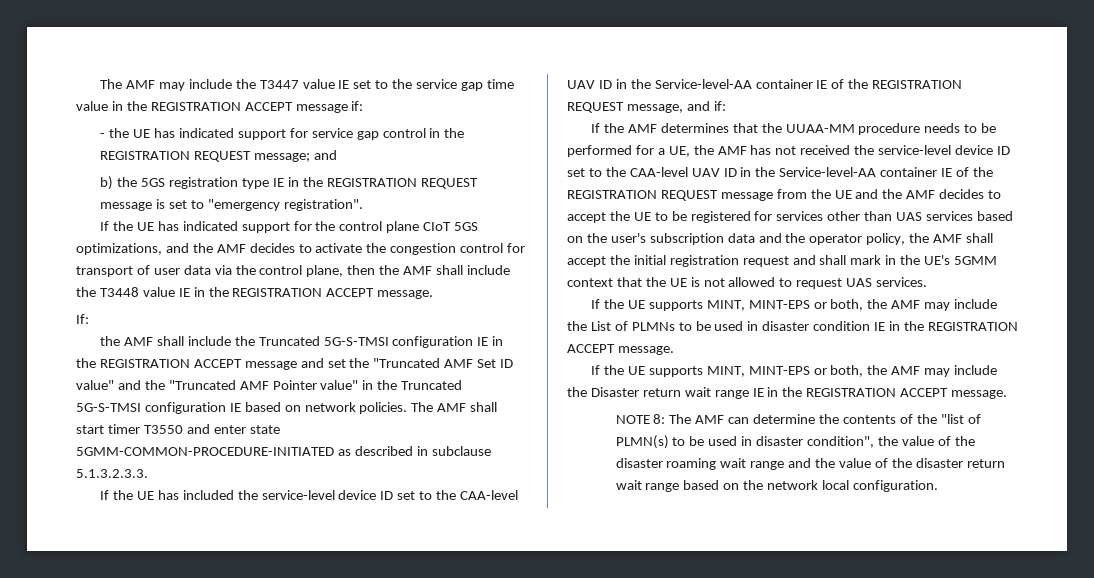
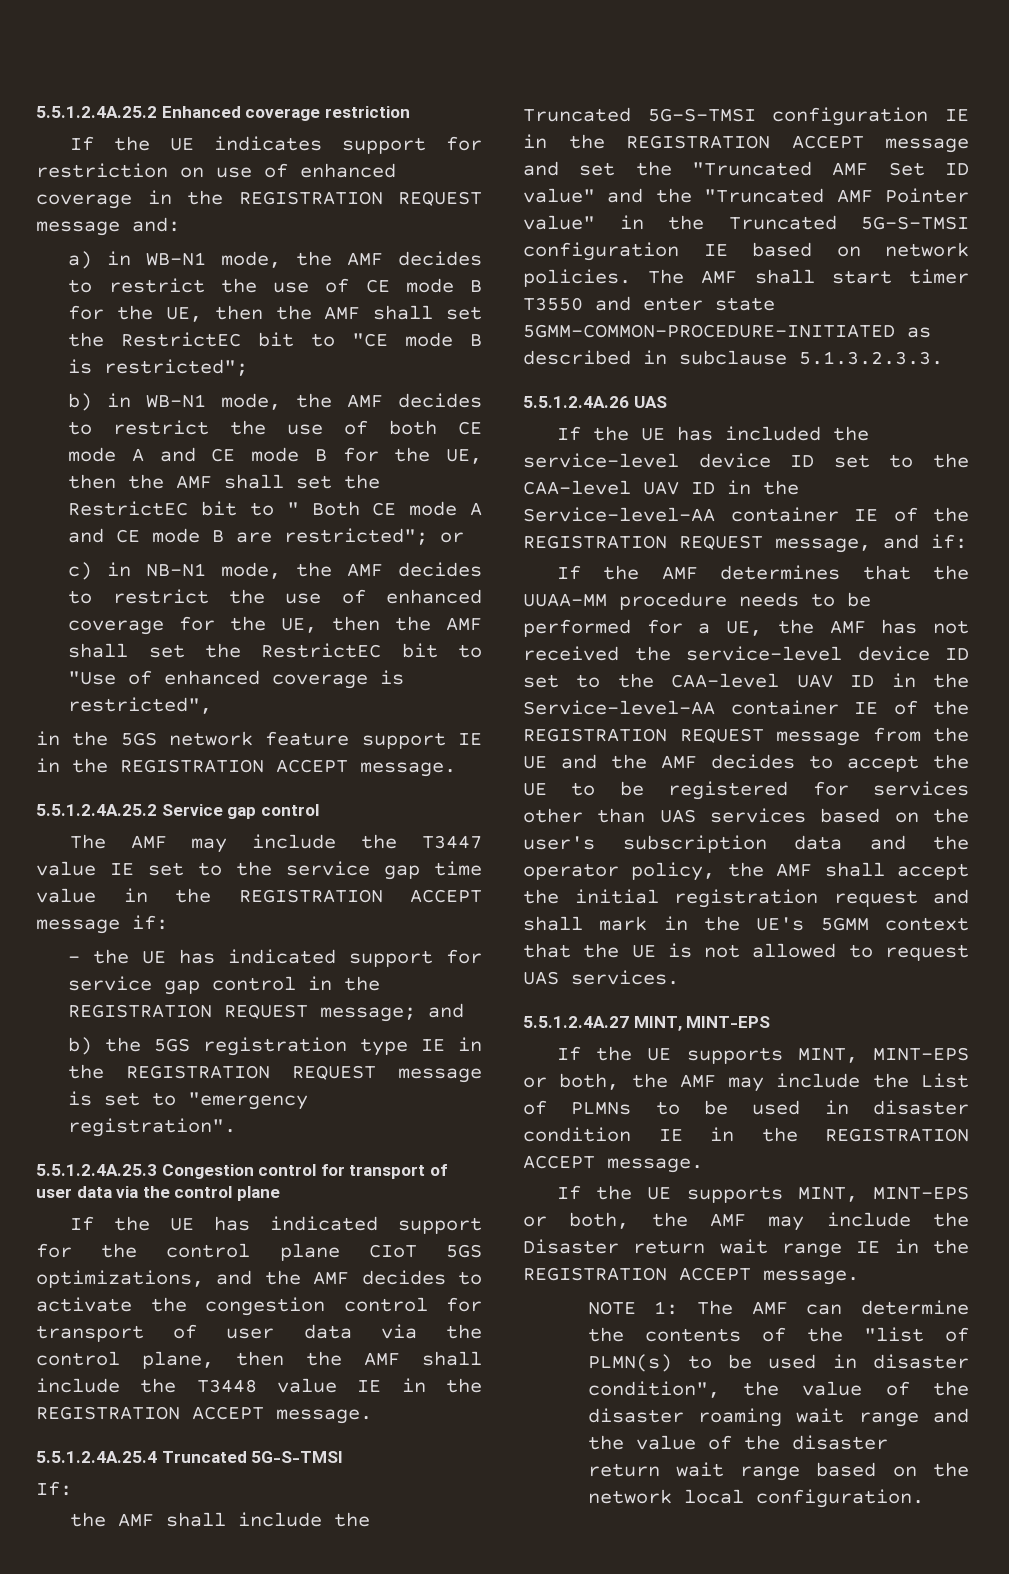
(100, 84) none -> [36,106,410,121] [69,136,482,154] [36,163,396,178] [36,190,482,209] [36,217,180,236] [68,251,482,269] [68,278,483,293] [68,305,483,322] [68,332,482,347] [68,359,249,376] [68,393,482,411] [68,420,482,435] [68,447,482,464] [68,474,381,489] [68,501,483,516] [68,528,465,545] [68,562,482,580] [68,589,483,604] [68,616,482,635] [68,643,483,658] [68,670,405,689] [68,697,213,714] [36,731,482,749] [36,758,456,777] [36,804,319,819] 5.5.1.2.4A.25.2 Enhanced coverage restriction // If the UE indicates support for restriction on use of enhanced coverage in the REGISTRATION REQUEST message and: // a) in WB-N1 mode, the AMF decides to restrict the use of CE mode B for the UE, then the AMF shall set the RestrictEC bit to "CE mode B is restricted"; // b) in WB-N1 mode, the AMF decides to restrict the use of both CE mode A and CE mode B for the UE, then the AMF shall set the RestrictEC bit to " Both CE mode A and CE mode B are restricted"; or // c) in NB-N1 mode, the AMF decides to restrict the use of enhanced coverage for the UE, then the AMF shall set the RestrictEC bit to "Use of enhanced coverage is restricted", // in the 5GS network feature support IE in the REGISTRATION ACCEPT message. // 5.5.1.2.4A.25.2 Service gap control //
(363, 205) none -> [36,1164,447,1179] [36,1186,280,1201] // 5.5.1.2.4A.25.3 Congestion control for transport of user data via the control plane
(434, 294) none -> [36,1451,344,1463] // 5.5.1.2.4A.25.4 Truncated 5G-S-TMSI
(148, 473) none -> [523,396,667,408] // 5.5.1.2.4A.26 UAS
(928, 282) none -> [523,1016,771,1031] // 5.5.1.2.4A.27 MINT, MINT-EPS
[653,414,666,424] 8: -> [654,1301,679,1315] 1:

